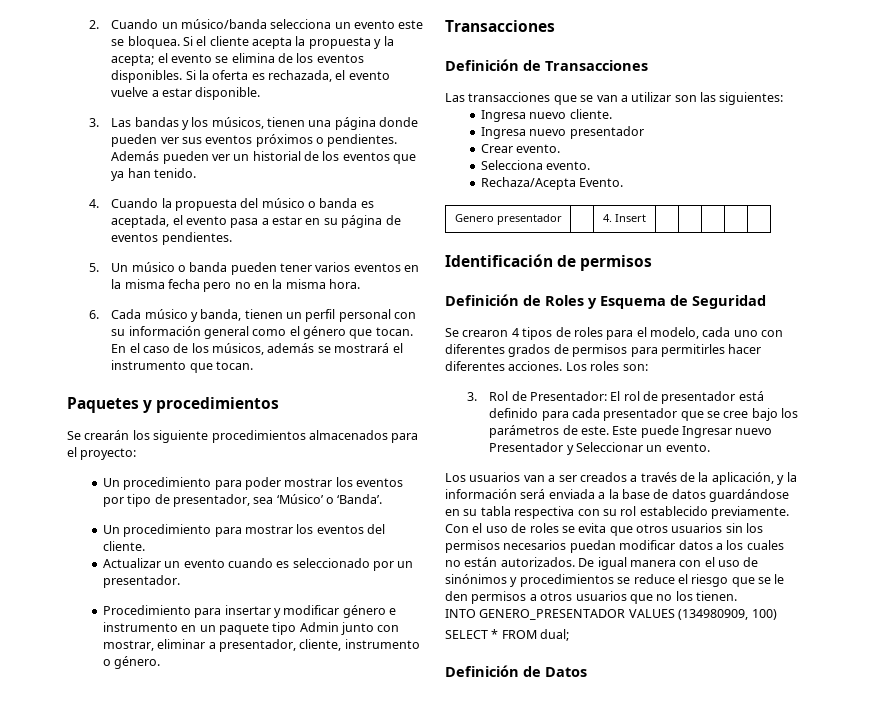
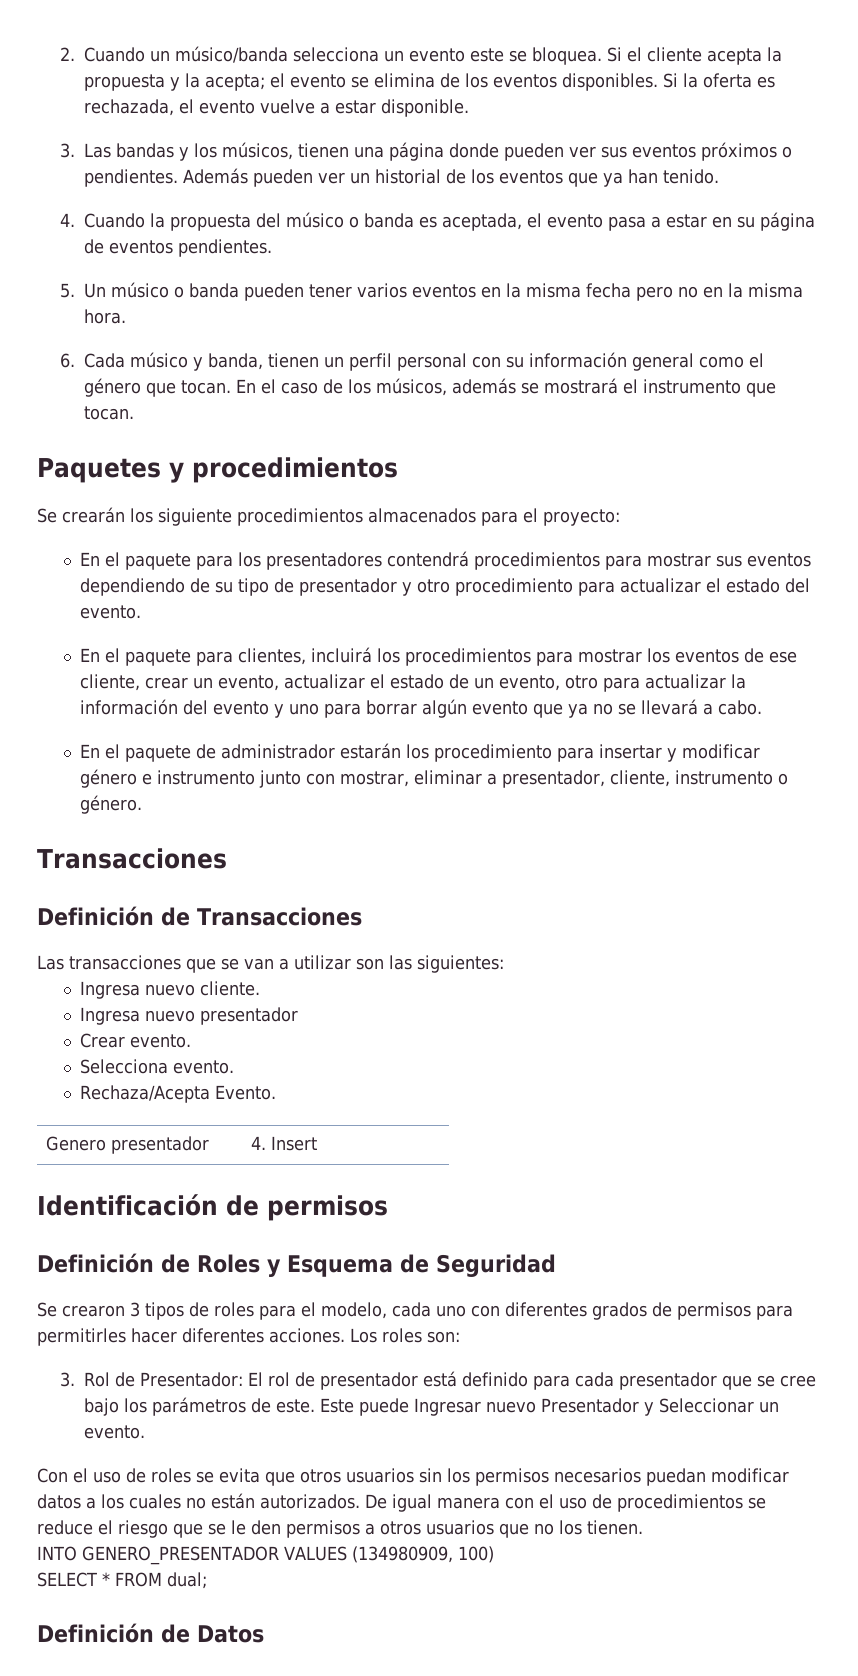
[102,477,404,490] [102,494,383,507] [102,524,386,537] [102,541,145,551] [102,558,414,571] [102,575,180,588] [102,605,191,615] Un procedimiento para poder mostrar los eventos por tipo de presentador, sea ‘Músico’ o ‘Banda’. // Un procedimiento para mostrar los eventos del cliente. // Actualizar un evento cuando es seleccionado por un presentador. // Procedimiento -> [79,551,811,570] [79,578,810,596] [79,605,141,619] [79,647,797,666] [79,674,746,692] [79,699,762,718] [79,743,552,762] En el paquete para los presentadores contendrá procedimientos para mostrar sus eventos dependiendo de su tipo de presentador y otro procedimiento para actualizar el estado del evento. // En el paquete para clientes, incluirá los procedimientos para mostrar los eventos de ese cliente, crear un evento, actualizar el estado de un evento, otro para actualizar la información del evento y uno para borrar algún evento que ya no se llevará a cabo. // En el paquete de administrador estarán los procedimiento
[181,622,339,635] en un paquete tipo Admin -> (255, 777) none
[511,328,519,337] 4 -> [130,1302,140,1317] 3
[445,472,797,485] [445,489,789,502] [445,506,789,519] Los usuarios van a ser creados a través de la aplicación, y la información será enviada a la base de datos guardándose en su tabla respectiva con su rol establecido previamente. -> (146, 1432) none
[445,574,518,587] sinónimos y -> (612, 1501) none

